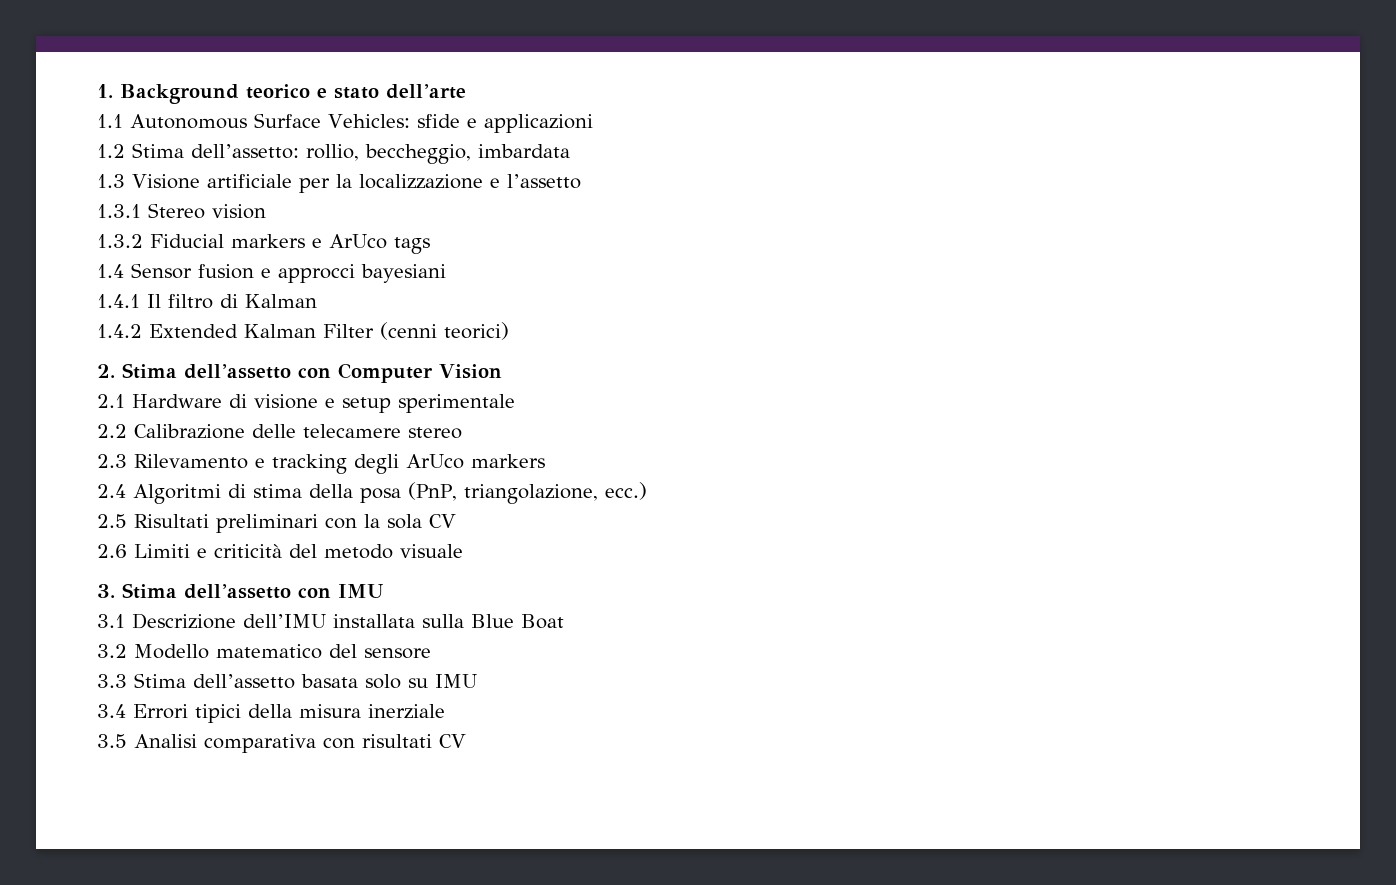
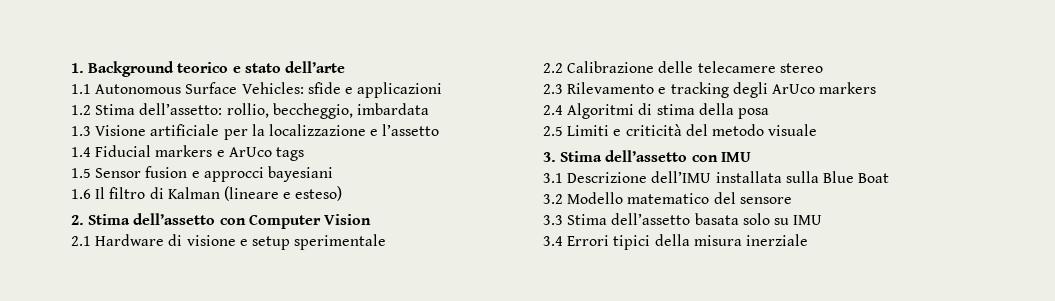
[97,203,266,219] [97,234,143,248] 1.3.1 Stereo vision // 1.3.2 -> [71,147,91,157] 1.4
[97,264,124,278] 1.4 -> [71,168,91,178] 1.5
[97,294,140,308] 1.4.1 -> [71,189,91,199] 1.6
[97,322,509,340] // 1.4.2 Extended Kalman Filter (cenni teorici) -> [223,186,343,201] (lineare e esteso)
[408,482,647,504] [97,514,456,533] [97,544,127,558] (PnP, triangolazione, ecc.) // 2.5 Risultati preliminari con la sola CV // 2.6 -> [543,126,563,136] // 2.5
[97,734,466,753] // 3.5 Analisi comparativa con risultati CV -> (808, 240) none

